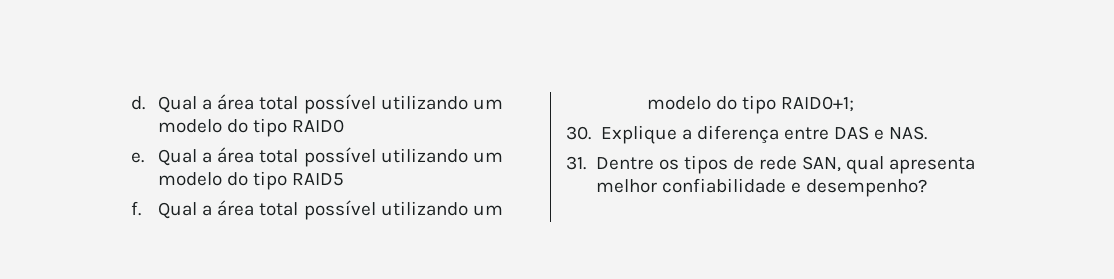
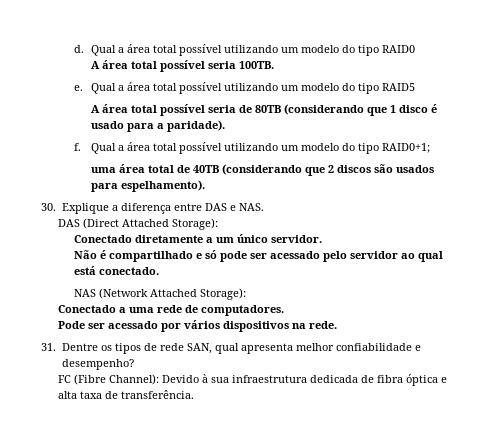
(345, 126) none -> [91,60,275,72] // A área total possível seria 100TB.
(345, 179) none -> [91,104,438,116] [91,120,226,132] // A área total possível seria de 80TB (considerando que 1 disco é usado para a paridade).
(855, 104) none -> [91,164,435,176] [91,180,206,192] // uma área total de 40TB (considerando que 2 discos são usados para espelhamento).
(928, 133) none -> [57,218,218,230] [74,234,323,243] [74,250,444,262] [74,266,160,275] [74,288,247,300] [57,305,284,316] [57,320,337,332] // DAS (Direct Attached Storage): // Conectado diretamente a um único servidor. // Não é compartilhado e só pode ser acessado pelo servidor ao qual está conectado. // NAS (Network Attached Storage): // Conectado a uma rede de computadores. // Pode ser acessado por vários dispositivos na rede.
(927, 188) none -> [57,374,447,386] [57,390,194,399] // FC (Fibre Channel): Devido à sua infraestrutura dedicada de fibra óptica e alta taxa de transferência.

